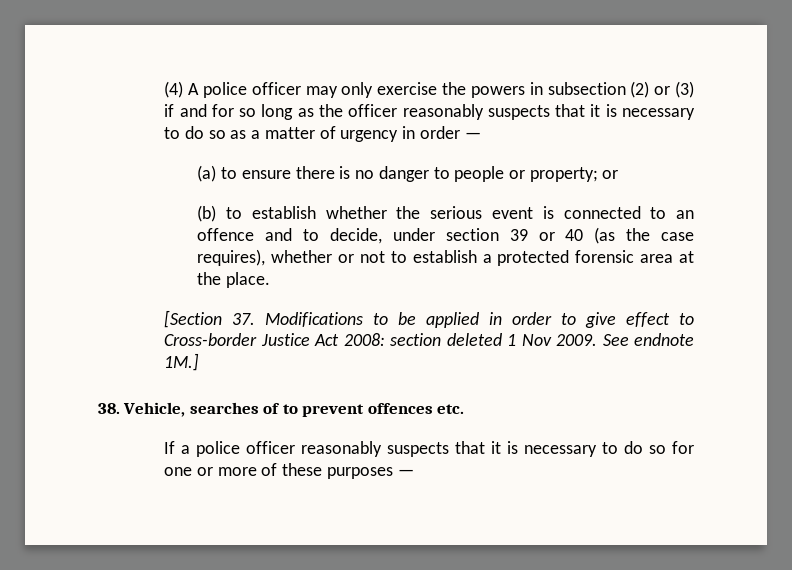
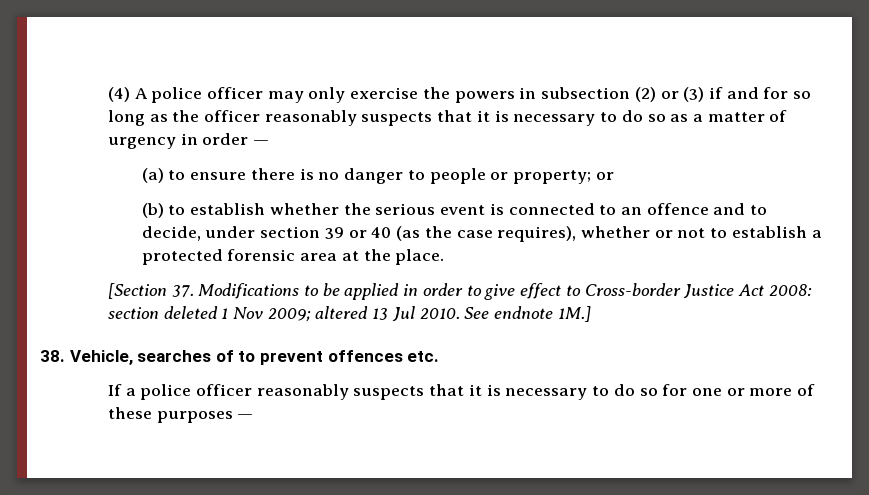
[556,334,598,346] 2009. -> [267,306,460,322] 2009; altered 13 Jul 2010.

